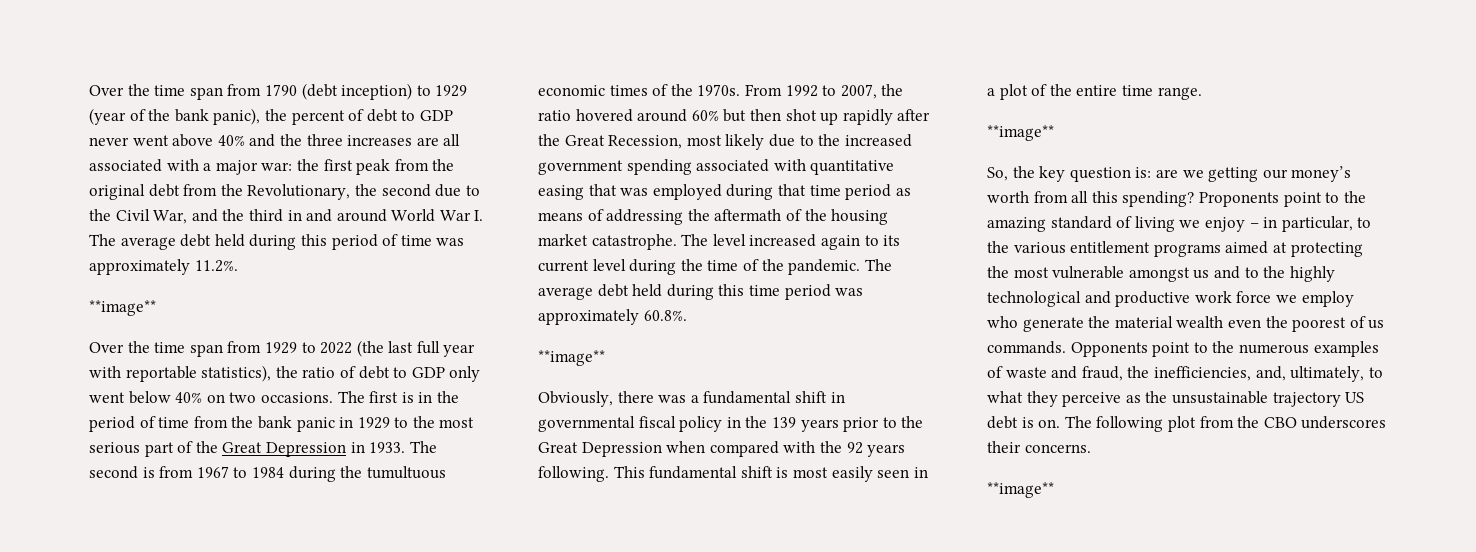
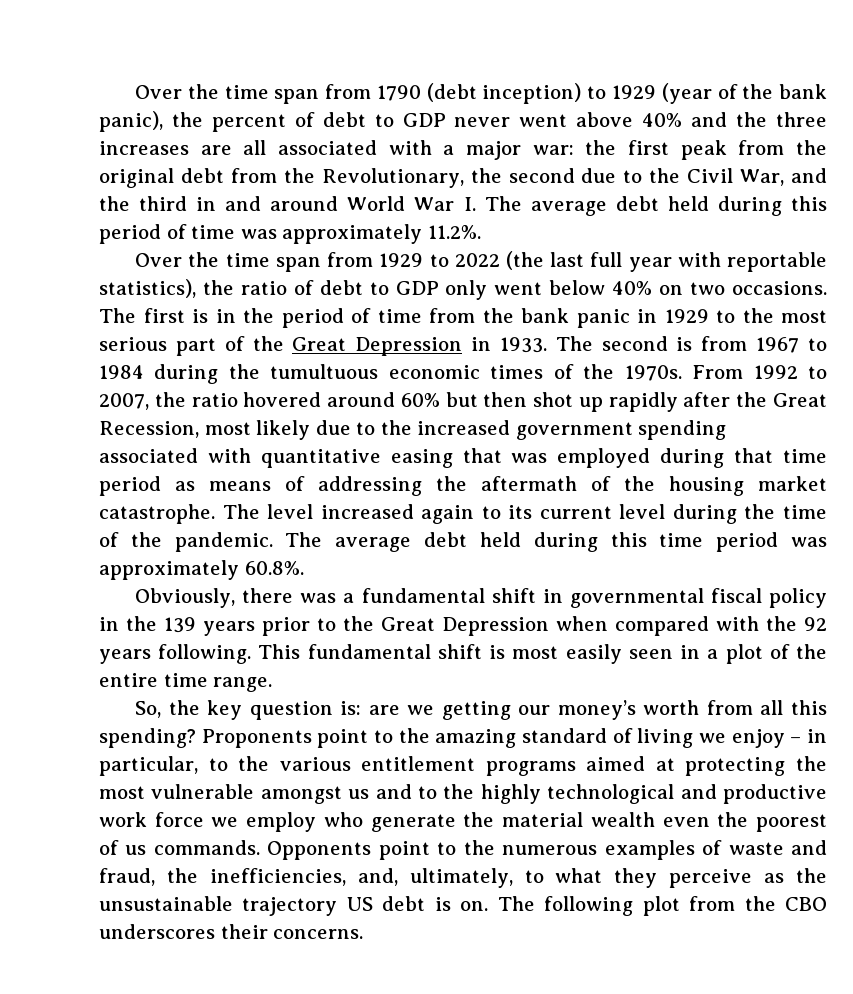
[89,300,156,316] // **image** -> (481, 232) none
[538,350,605,366] // **image** -> (304, 568) none
[987,125,1054,141] // **image** -> (273, 684) none
[987,482,1054,498] // **image** -> (364, 934) none

